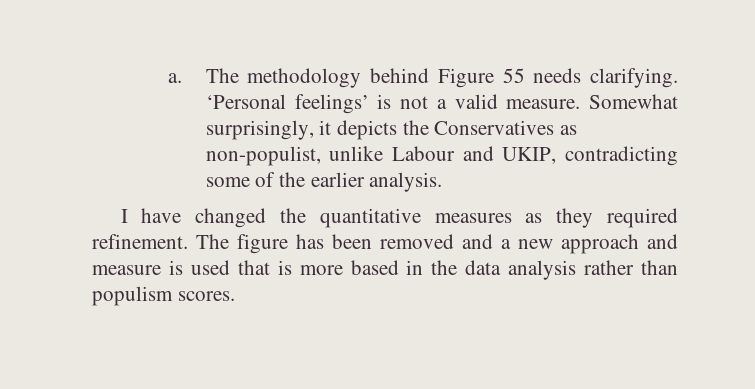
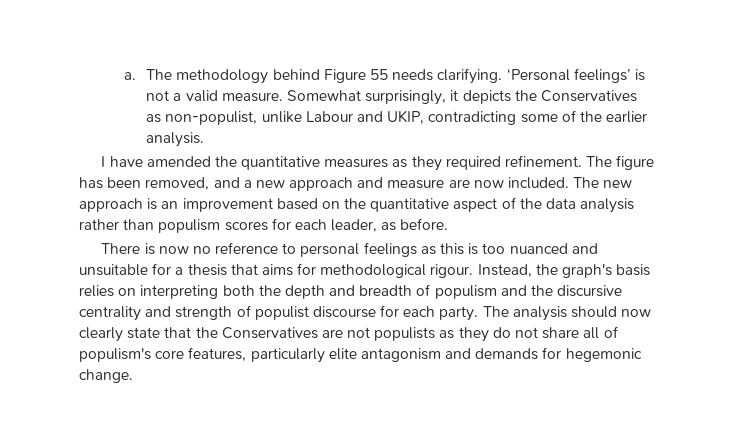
[195,208,267,228] changed -> [146,156,211,167] amended
[380,234,454,249] removed -> [145,177,210,190] removed,
[168,260,424,275] is used that is more based in -> [448,177,633,189] [79,197,516,212] are now included. The new approach is an improvement based on the quantitative aspect of
[177,291,235,301] scores. -> [224,218,449,232] [101,242,598,257] [79,263,651,278] [79,284,623,299] [79,305,652,321] [79,326,618,342] [79,347,642,363] [79,369,133,383] scores for each leader, as before. // There is now no reference to personal feelings as this is too nuanced and unsuitable for a thesis that aims for methodological rigour. Instead, the graph's basis relies on interpreting both the depth and breadth of populism and the discursive centrality and strength of populist discourse for each party. The analysis should now clearly state that the Conservatives are not populists as they do not share all of populism's core features, particularly elite antagonism and demands for hegemonic change.

